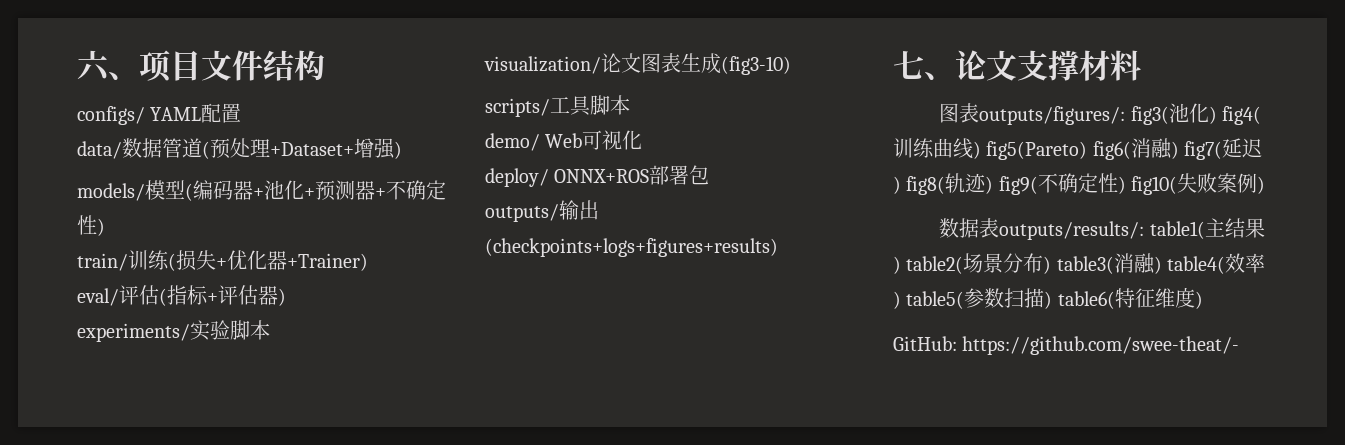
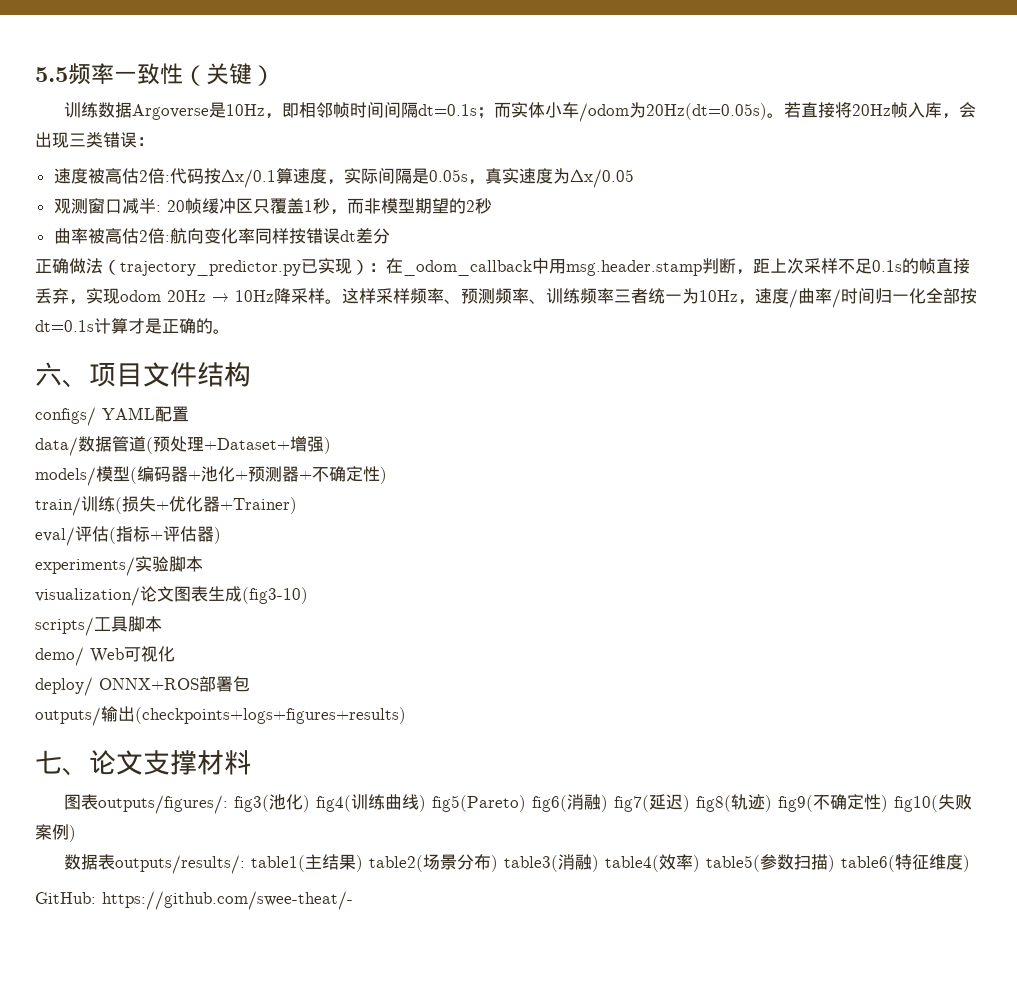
(77, 66) none -> [35,63,275,86] [64,102,977,122] [35,132,154,148] [53,168,634,188] [53,198,492,215] [53,228,390,244] [35,258,970,276] [35,288,977,308] [35,318,230,334] 5.5频率一致性（关键） // 训练数据Argoverse是10Hz，即相邻帧时间间隔dt=0.1s；而实体小车/odom为20Hz(dt=0.05s)。若直接将20Hz帧入库，会出现三类错误： // 速度被高估2倍:代码按Δx/0.1算速度，实际间隔是0.05s，真实速度为Δx/0.05 // 观测窗口减半: 20帧缓冲区只覆盖1秒，而非模型期望的2秒 // 曲率被高估2倍:航向变化率同样按错误dt差分 // 正确做法（trajectory_predictor.py已实现）：在_odom_callback中用msg.header.stamp判断，距上次采样不足0.1s的帧直接丢弃，实现odom 20Hz → 10Hz降采样。这样采样频率、预测频率、训练频率三者统一为10Hz，速度/曲率/时间归一化全部按dt=0.1s计算才是正确的。 //

